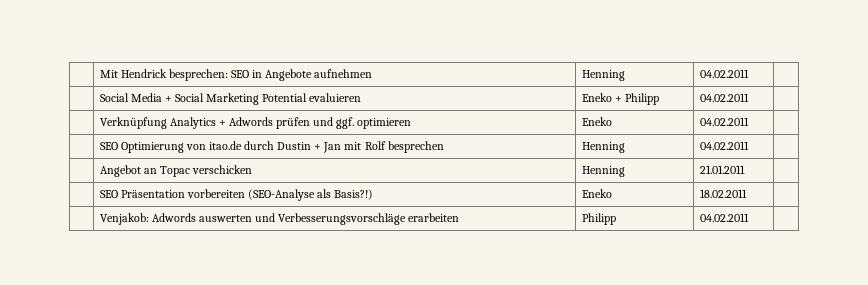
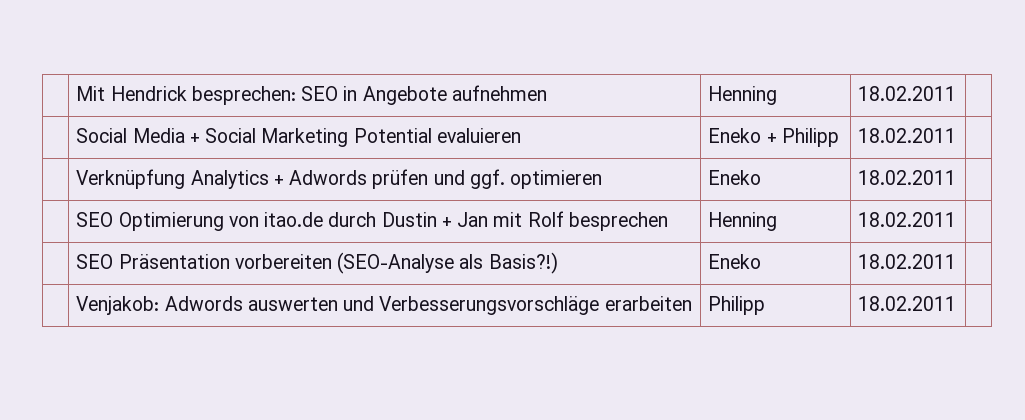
[699,69,749,78] 04.02.2011 -> [858,86,957,101] 18.02.2011
[699,93,749,102] 04.02.2011 -> [858,128,957,143] 18.02.2011
[699,117,749,126] 04.02.2011 -> [858,170,957,185] 18.02.2011
[699,141,749,150] [99,165,252,177] [581,166,625,177] [699,165,745,174] 04.02.2011 | // | Angebot an Topac verschicken | Henning | 21.01.2011 -> [858,212,957,227] 18.02.2011
[699,213,749,222] 04.02.2011 -> [858,296,957,311] 18.02.2011

